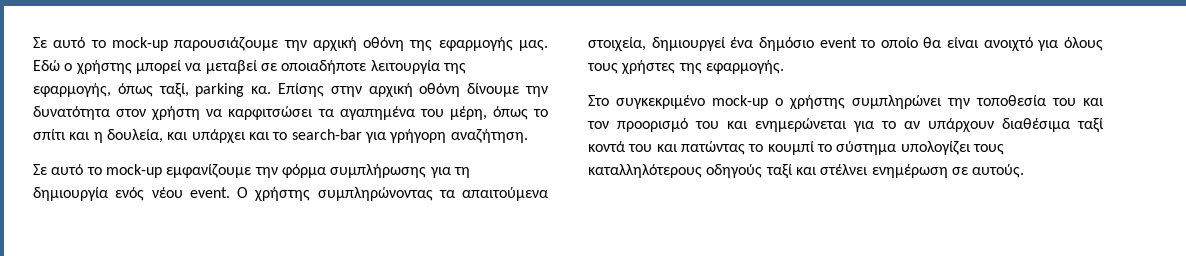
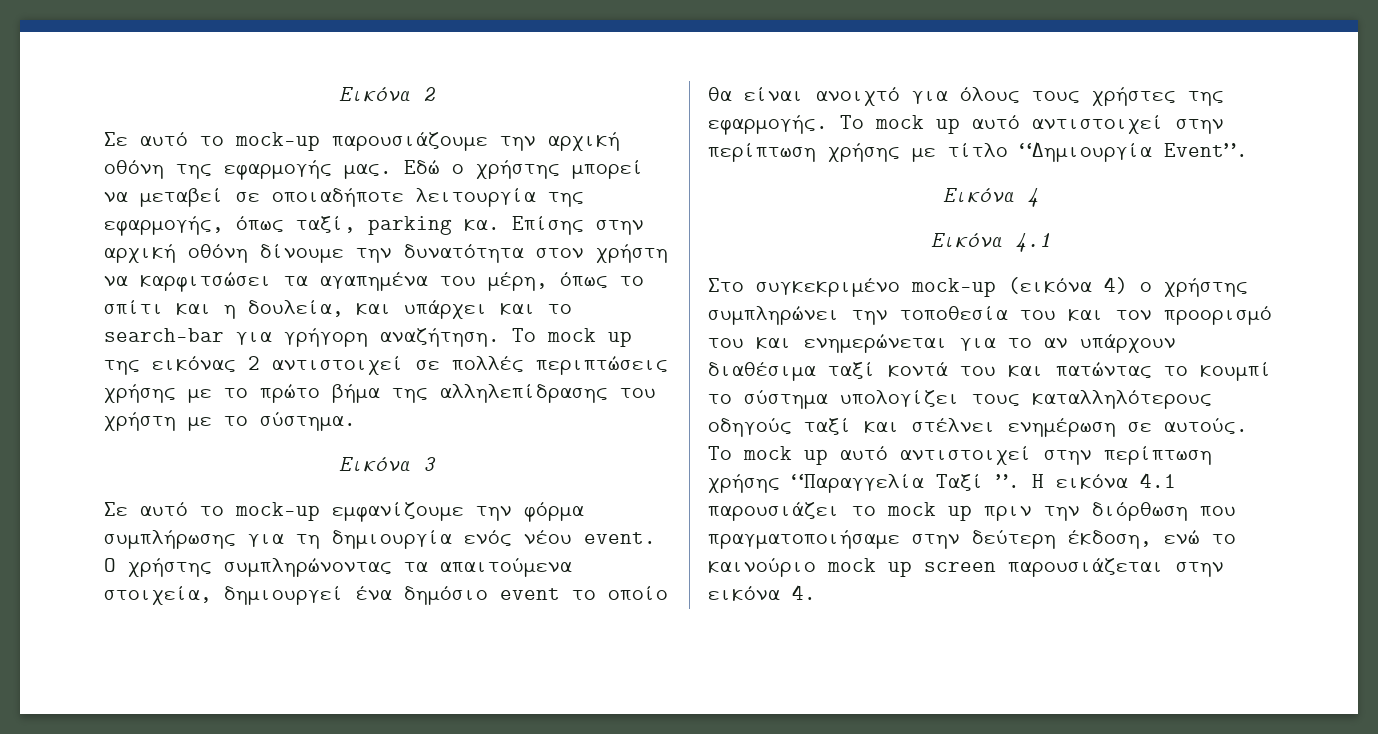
(33, 42) none -> [339,87,435,102] Εικόνα 2 //
(528, 136) none -> [512,328,632,347] [104,356,668,375] [104,384,656,403] [104,412,356,431] [339,457,436,472] Το mock up της εικόνας 2 αντιστοιχεί σε πολλές περιπτώσεις χρήσης με το πρώτο βήμα της αλληλεπίδρασης του χρήστη με το σύστημα. // Εικόνα 3
(784, 67) none -> [840,115,1224,134] [708,141,1248,162] [943,188,1039,207] [931,233,1051,252] Το mock up αυτό αντιστοιχεί στην περίπτωση χρήσης με τίτλο “Δημιουργία Event”. // Εικόνα 4 // Εικόνα 4.1
(768, 102) none -> [1008,277,1128,294] (εικόνα 4)
(1025, 171) none -> [708,446,1212,465] [708,473,1176,493] [708,502,1236,521] [708,530,1236,549] [708,558,1224,577] [708,585,816,601] Το mock up αυτό αντιστοιχεί στην περίπτωση χρήσης “Παραγγελία Ταξί ”. Η εικόνα 4.1 παρουσιάζει το mock up πριν την διόρθωση που πραγματοποιήσαμε στην δεύτερη έκδοση, ενώ το καινούριο mock up screen παρουσιάζεται στην εικόνα 4.

